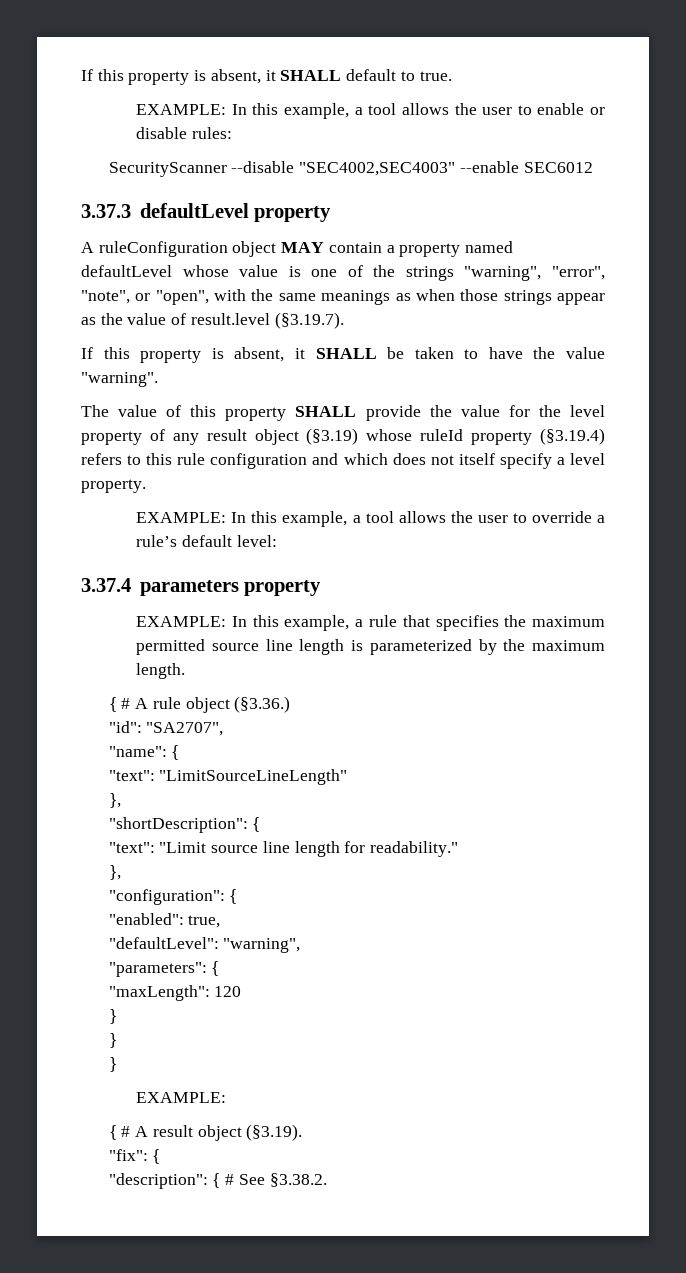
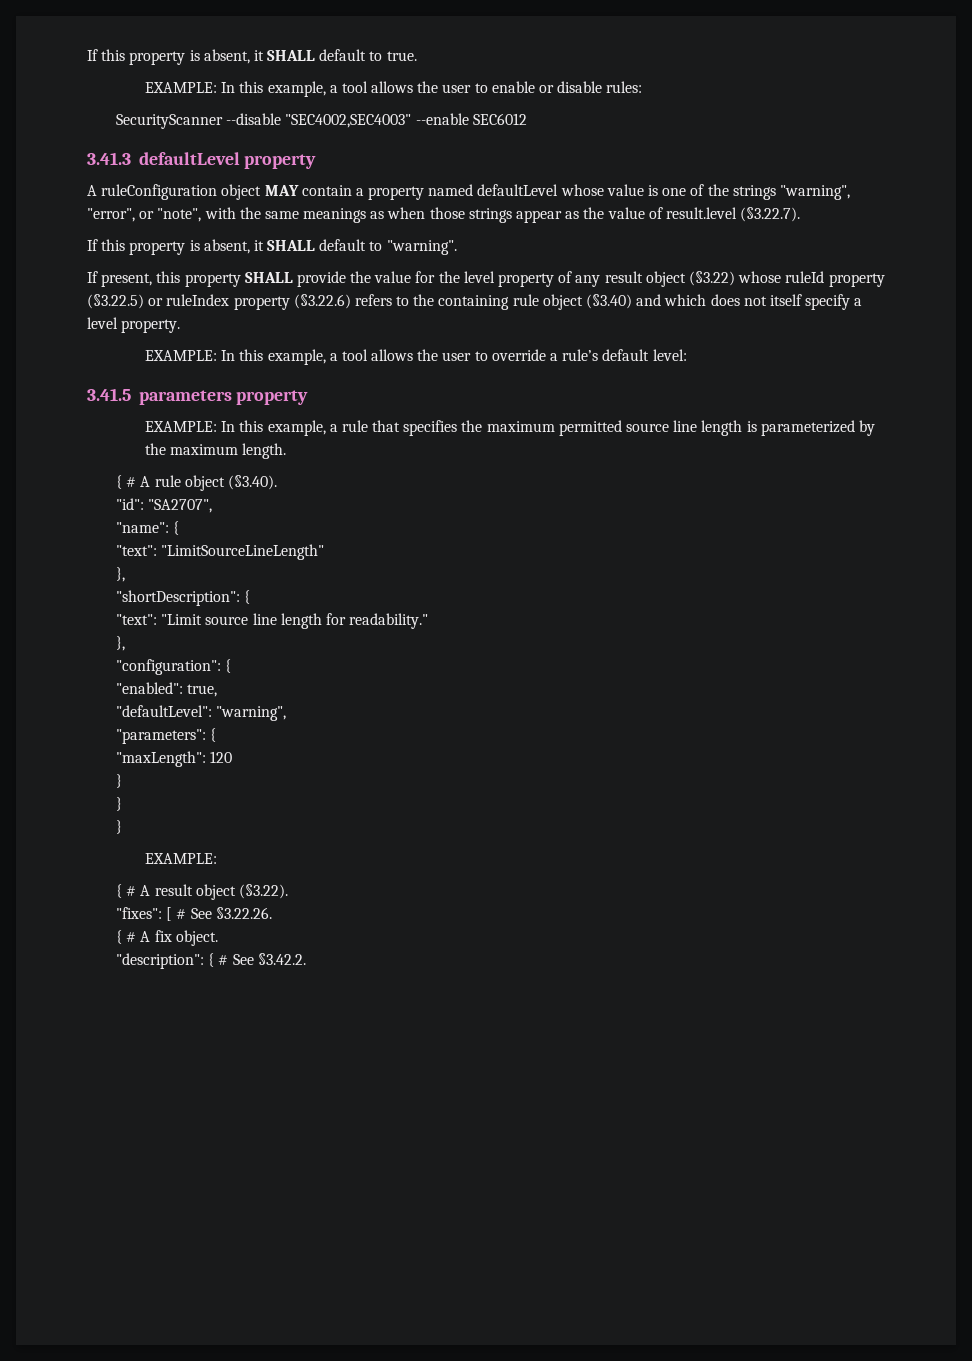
[81,204,131,218] 3.37.3 -> [87,152,131,165] 3.41.3
[81,290,209,305] "note", or "open", -> [139,208,202,222] or "note",
[274,312,344,329] [81,347,605,363] [81,372,158,387] [81,405,182,417] (§3.19.7). // If this property is absent, it SHALL be taken to have the value "warning". // The value of -> [740,207,801,222] [87,239,457,255] [87,271,153,287] (§3.22.7). // If this property is absent, it SHALL default to "warning". // If present,
[306,428,359,445] (§3.19) -> [688,271,735,286] (§3.22)
[540,428,606,445] [81,453,308,469] (§3.19.4) refers to this rule configuration -> [87,294,633,310] (§3.22.5) or ruleIndex property (§3.22.6) refers to the containing rule object (§3.40)
[81,578,131,592] 3.37.4 -> [87,388,131,401] 3.41.5
[234,696,291,713] (§3.36.) -> [227,475,277,490] (§3.40).
[246,1124,303,1141] [108,1149,161,1164] (§3.19). // "fix": { -> [238,884,288,899] [115,907,272,921] [115,930,218,946] (§3.22). // "fixes": [ # See §3.22.26. // { # A fix object.
[269,1173,327,1187] §3.38.2. -> [257,953,306,965] §3.42.2.

